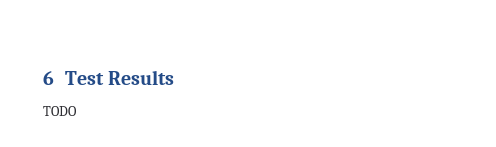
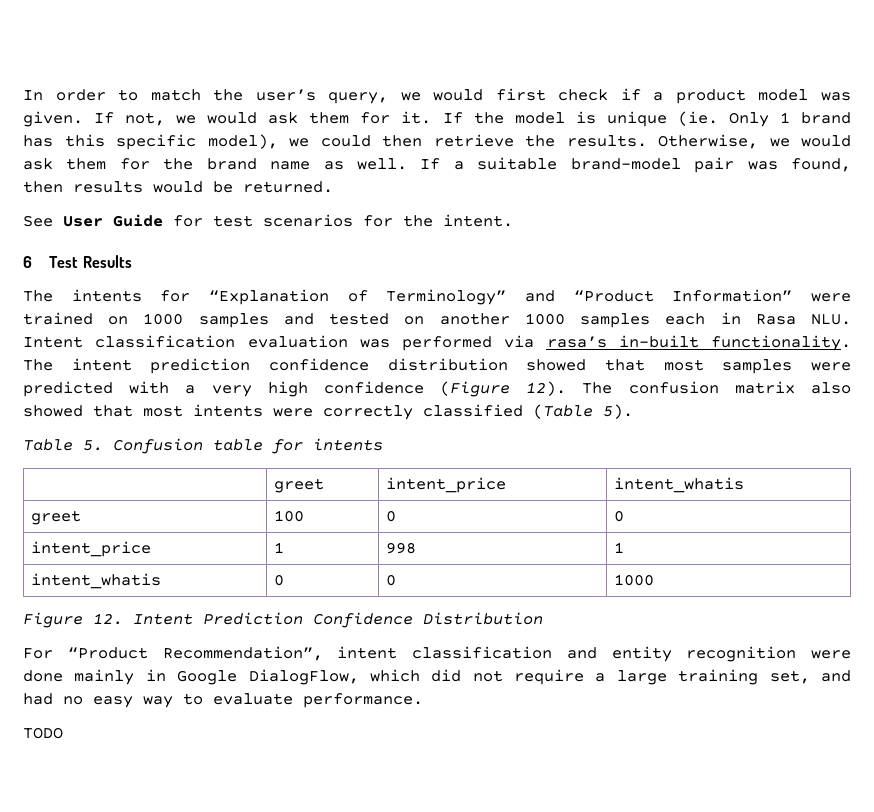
[43,70,174,85] 6 Test Results -> [23,88,851,104] [23,111,851,127] [23,134,851,150] [23,157,852,173] [23,181,333,193] [23,214,513,227] [23,255,132,268] [23,289,851,305] [23,312,852,328] [23,335,851,351] [23,358,851,374] [23,381,851,397] [23,404,633,420] [23,438,383,454] [274,478,325,493] [386,477,507,493] [614,477,745,493] [31,510,82,525] [274,510,305,522] [386,510,397,522] [614,510,625,522] [31,541,152,557] [274,542,285,553] [386,542,417,554] [614,542,625,553] [31,573,162,589] [274,574,285,586] [386,574,397,586] [614,574,655,586] [23,612,543,628] [23,646,851,662] [23,669,851,685] [23,693,423,708] In order to match the user’s query, we would first check if a product model was given. If not, we would ask them for it. If the model is unique (ie. Only 1 brand has this specific model), we could then retrieve the results. Otherwise, we would ask them for the brand name as well. If a suitable brand-model pair was found, then results would be returned. // See User Guide for test scenarios for the intent. // 6 Test Results // The intents for “Explanation of Terminology” and “Product Information” were trained on 1000 samples and tested on another 1000 samples each in Rasa NLU. Intent classification evaluation was performed via rasa’s in-built functionality. The intent prediction confidence distribution showed that most samples were predicted with a very high confidence (Figure 12). The confusion matrix also showed that most intents were correctly classified (Table 5). // Table 5. Confusion table for intents // | greet | intent_price | intent_whatis // greet | 100 | 0 | 0 // intent_price | 1 | 998 | 1 // intent_whatis | 0 | 0 | 1000 // Figure 12. Intent Prediction Confidence Distribution // For “Product Recommendation”, intent classification and entity recognition were done mainly in Google DialogFlow, which did not require a large training set, and had no easy way to evaluate performance.

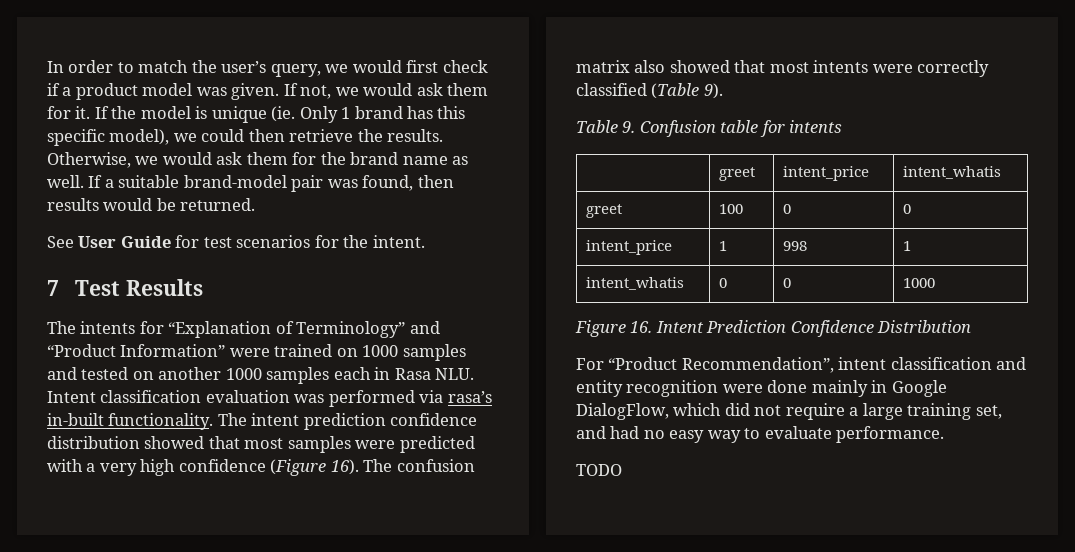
[23,256,32,268] 6 -> [47,280,59,296] 7
[526,381,567,396] 12). -> [330,459,359,475] 16).
[603,404,633,419] 5). -> [703,83,723,99] 9).
[83,440,103,451] 5. -> [622,121,636,133] 9.
[93,613,123,625] 12. -> [630,321,653,333] 16.

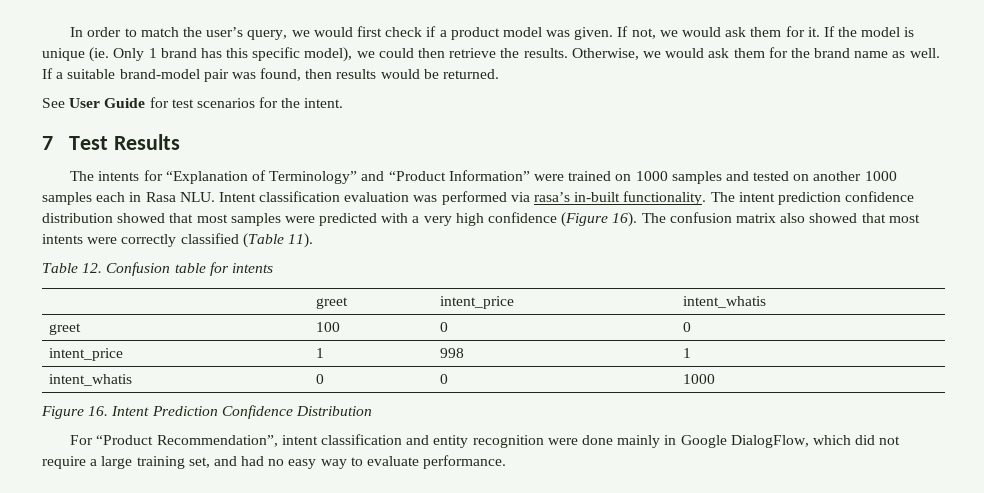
[703,83,723,99] 9). -> [287,233,313,248] 11).
[622,121,636,133] 9. -> [82,263,103,273] 12.
[576,464,622,476] // TODO -> (507, 462) none

